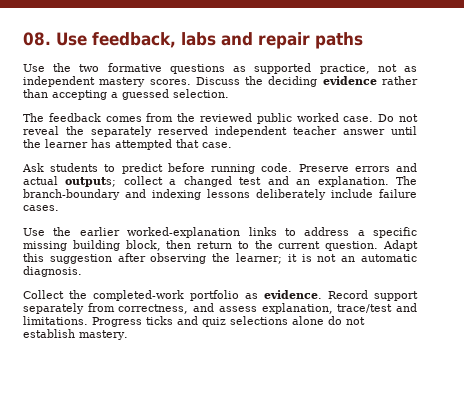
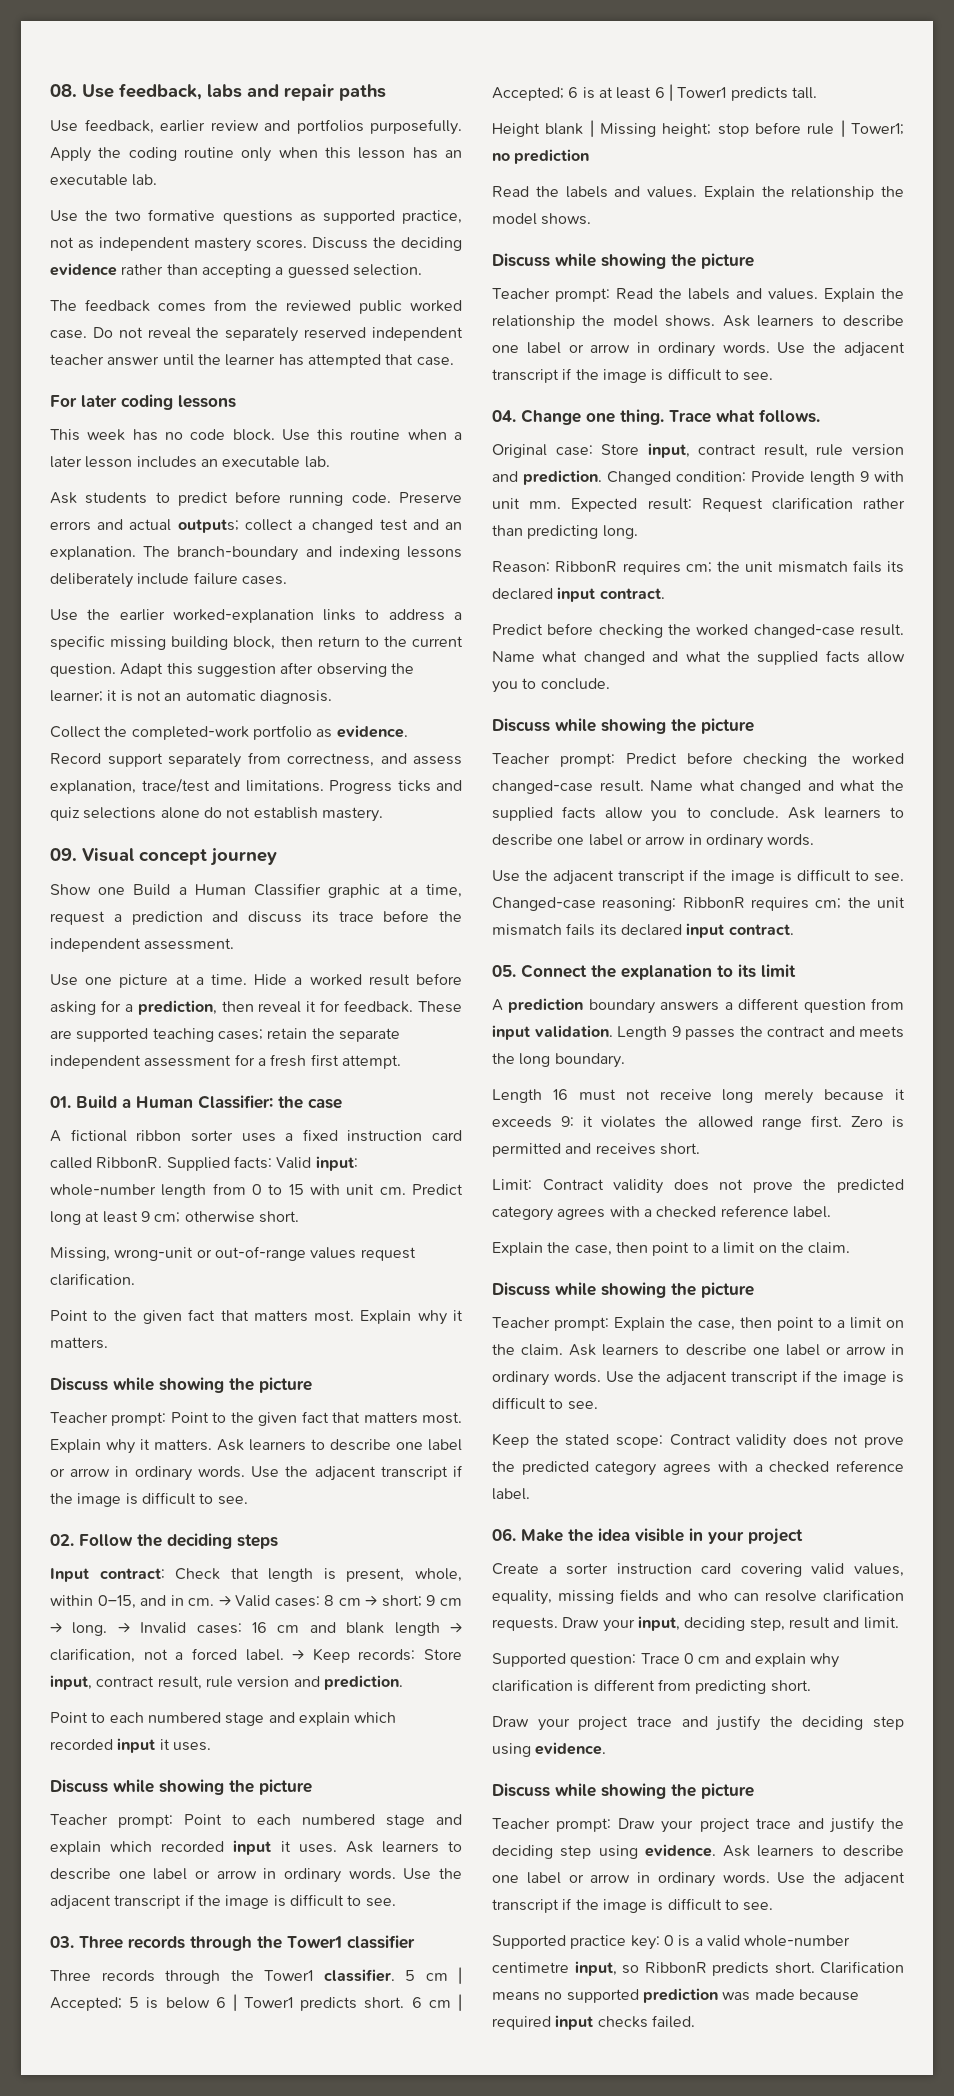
(363, 40) none -> [50,119,462,135] [50,147,462,162] [50,174,158,186] // Use feedback, earlier review and portfolios purposefully. Apply the coding routine only when this lesson has an executable lab.
(232, 145) none -> [50,394,236,410] [50,429,463,441] [50,456,330,468] // For later coding lessons // This week has no code block. Use this routine when a later lesson includes an executable lab.
(128, 335) none -> [50,848,277,866] [50,883,463,898] [50,910,462,925] [50,938,235,952] [50,973,462,988] [50,1000,463,1015] [50,1028,400,1042] [50,1054,401,1069] [50,1095,342,1109] [50,1129,462,1142] [50,1156,358,1171] [50,1183,463,1198] [50,1211,299,1225] [50,1246,416,1261] [50,1273,135,1286] [50,1309,464,1325] [50,1337,108,1349] [50,1377,312,1393] [50,1411,463,1426] [50,1439,462,1454] [50,1465,464,1481] [50,1492,248,1507] [50,1533,278,1549] [50,1568,462,1582] [50,1595,463,1609] [50,1622,462,1636] [50,1648,462,1663] [50,1675,403,1690] [50,1712,397,1726] [50,1738,211,1753] [50,1779,312,1795] [50,1814,462,1828] [50,1840,462,1855] [50,1868,463,1883] [50,1894,396,1910] [50,1935,415,1951] [50,1967,462,1984] [50,1994,463,2011] [492,84,817,101] [492,120,904,137] [492,149,590,164] [492,186,904,200] [492,213,592,225] [492,253,754,269] [492,288,904,302] [492,315,904,329] [492,342,905,357] [492,368,774,383] [492,409,820,425] [492,443,904,458] [492,470,904,485] [492,497,906,512] [492,525,638,539] [492,560,904,575] [492,587,665,602] [492,623,904,638] [492,650,905,665] [492,678,610,693] [492,718,754,734] [492,752,904,767] [492,780,904,794] [492,806,904,822] [492,834,815,849] [492,869,904,885] [492,897,905,911] [492,923,794,938] [492,964,796,980] [492,998,905,1014] [492,1025,904,1040] [492,1053,625,1068] [492,1089,905,1104] [492,1115,904,1130] [492,1143,700,1157] [492,1179,904,1194] [492,1205,831,1221] [492,1242,851,1256] [492,1282,754,1298] [492,1317,904,1331] [492,1344,904,1356] [492,1370,904,1386] [492,1397,598,1410] [492,1433,904,1449] [492,1460,904,1476] [492,1488,530,1500] [492,1528,803,1545] [492,1563,904,1577] [492,1589,904,1605] [492,1616,899,1632] [492,1653,840,1668] [492,1679,811,1694] [492,1715,904,1731] [492,1742,607,1757] [492,1783,754,1799] [492,1817,904,1833] [492,1844,904,1859] [492,1872,905,1887] [492,1898,774,1913] [492,1935,851,1950] [492,1961,904,1976] [492,1988,859,2003] [492,2015,695,2030] // 09. Visual concept journey // Show one Build a Human Classifier graphic at a time, request a prediction and discuss its trace before the independent assessment. // Use one picture at a time. Hide a worked result before asking for a prediction, then reveal it for feedback. These are supported teaching cases; retain the separate independent assessment for a fresh first attempt. // 01. Build a Human Classifier: the case // A fictional ribbon sorter uses a fixed instruction card called RibbonR. Supplied facts: Valid input: whole-number length from 0 to 15 with unit cm. Predict long at least 9 cm; otherwise short. // Missing, wrong-unit or out-of-range values request clarification. // Point to the given fact that matters most. Explain why it matters. // Discuss while showing the picture // Teacher prompt: Point to the given fact that matters most. Explain why it matters. Ask learners to describe one label or arrow in ordinary words. Use the adjacent transcript if the image is difficult to see. // 02. Follow the deciding steps // Input contract: Check that length is present, whole, within 0–15, and in cm. → Valid cases: 8 cm → short; 9 cm → long. → Invalid cases: 16 cm and blank length → clarification, not a forced label. → Keep records: Store input, contract result, rule version and prediction. // Point to each numbered stage and explain which recorded input it uses. // Discuss while showing the picture // Teacher prompt: Point to each numbered stage and explain which recorded input it uses. Ask learners to describe one label or arrow in ordinary words. Use the adjacent transcript if the image is difficult to see. // 03. Three records through the Tower1 classifier // Three records through the Tower1 classifier. 5 cm | Accepted; 5 is below 6 | Tower1 predicts short. 6 cm | Accepted; 6 is at least 6 | Tower1 predicts tall. // Height blank | Missing height; stop before rule | Tower1; no prediction // Read the labels and values. Explain the relationship the model shows. // Discuss while showing the picture // Teacher prompt: Read the labels and values. Explain the relationship the model shows. Ask learners to describe one label or arrow in ordinary words. Use the adjacent transcript if the image is difficult to see. // 04. Change one thing. Trace what follows. // Original case: Store input, contract result, rule version and prediction. Changed condition: Provide length 9 with unit mm. Expected result: Request clarification rather than predicting long. // Reason: RibbonR requires cm; the unit mismatch fails its declared input contract. // Predict before checking the worked changed-case result. Name what changed and what the supplied facts allow you to conclude. // Discuss while showing the picture // Teacher prompt: Predict before checking the worked changed-case result. Name what changed and what the supplied facts allow you to conclude. Ask learners to describe one label or arrow in ordinary words. // Use the adjacent transcript if the image is difficult to see. Changed-case reasoning: RibbonR requires cm; the unit mismatch fails its declared input contract. // 05. Connect the explanation to its limit // A prediction boundary answers a different question from input validation. Length 9 passes the contract and meets the long boundary. // Length 16 must not receive long merely because it exceeds 9: it violates the allowed range first. Zero is permitted and receives short. // Limit: Contract validity does not prove the predicted category agrees with a checked reference label. // Explain the case, then point to a limit on the claim. // Discuss while showing the picture // Teacher prompt: Explain the case, then point to a limit on the claim. Ask learners to describe one label or arrow in ordinary words. Use the adjacent transcript if the image is difficult to see. // Keep the stated scope: Contract validity does not prove the predicted category agrees with a checked reference label. // 06. Make the idea visible in your project // Create a sorter instruction card covering valid values, equality, missing fields and who can resolve clarification requests. Draw your input, deciding step, result and limit. // Supported question: Trace 0 cm and explain why clarification is different from predicting short. // Draw your project trace and justify the deciding step using evidence. // Discuss while showing the picture // Teacher prompt: Draw your project trace and justify the deciding step using evidence. Ask learners to describe one label or arrow in ordinary words. Use the adjacent transcript if the image is difficult to see. // Supported practice key: 0 is a valid whole-number centimetre input, so RibbonR predicts short. Clarification means no supported prediction was made because required input checks failed.

